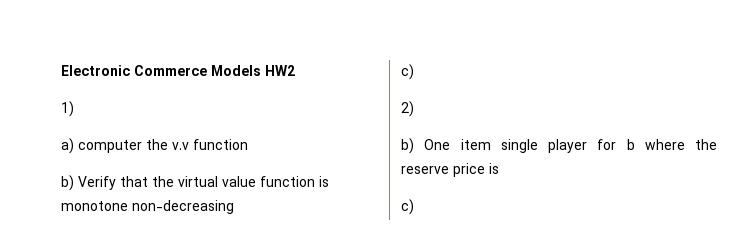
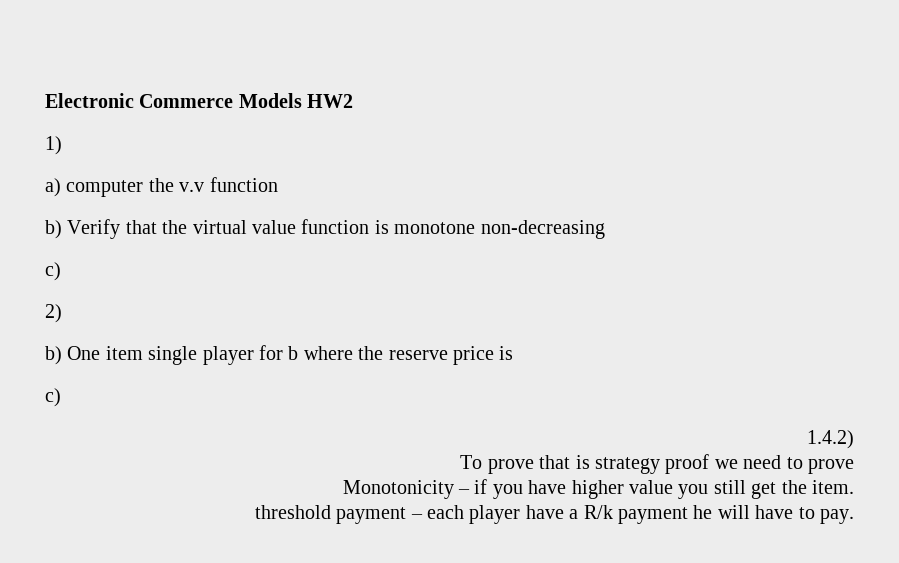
(414, 207) none -> [807,430,854,449] [460,454,854,474] [342,479,854,499] [254,505,854,524] // 1.4.2) // To prove that is strategy proof we need to prove // Monotonicity – if you have higher value you still get the item. // threshold payment – each player have a R/k payment he will have to pay.

